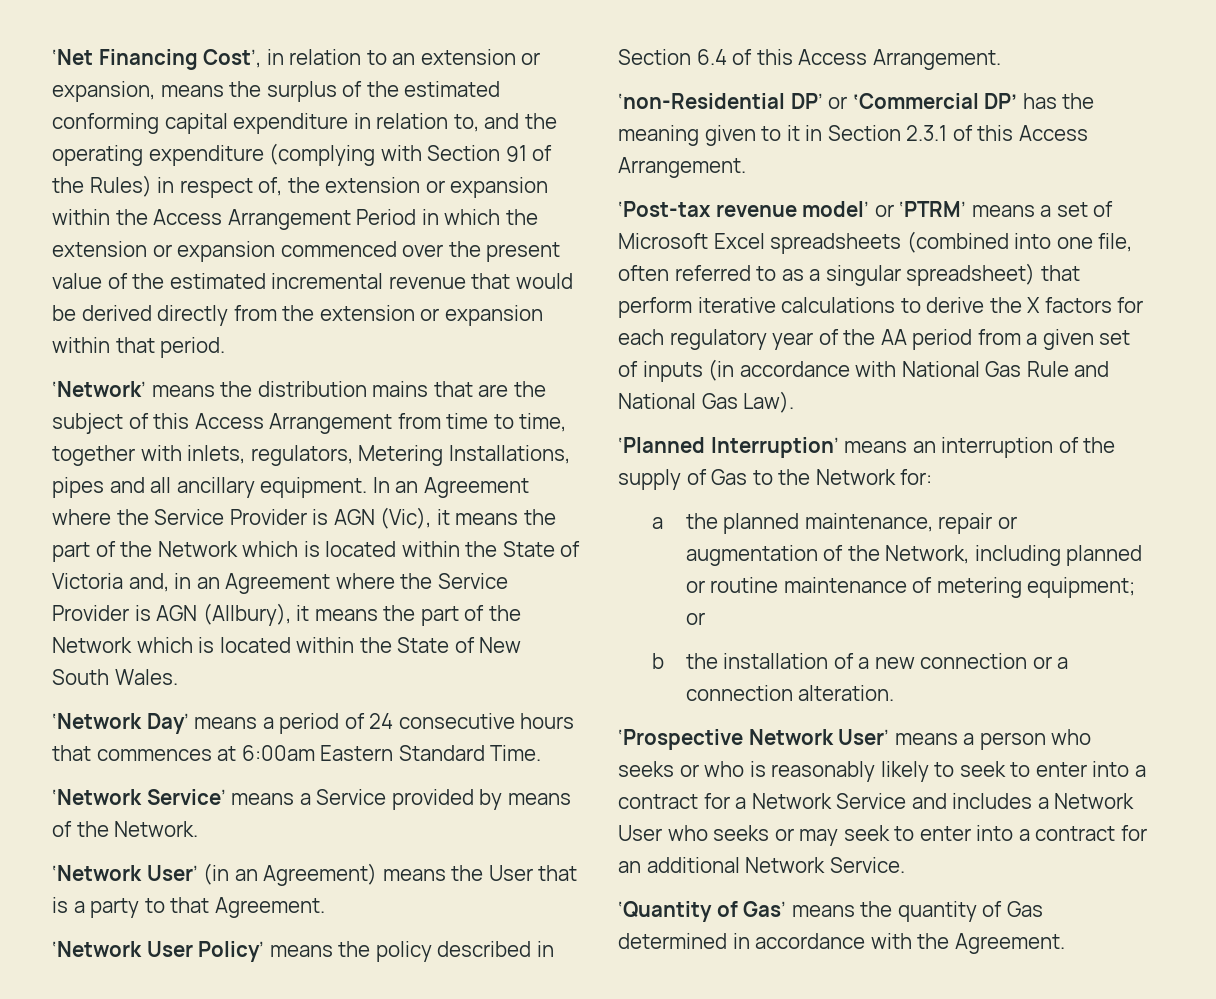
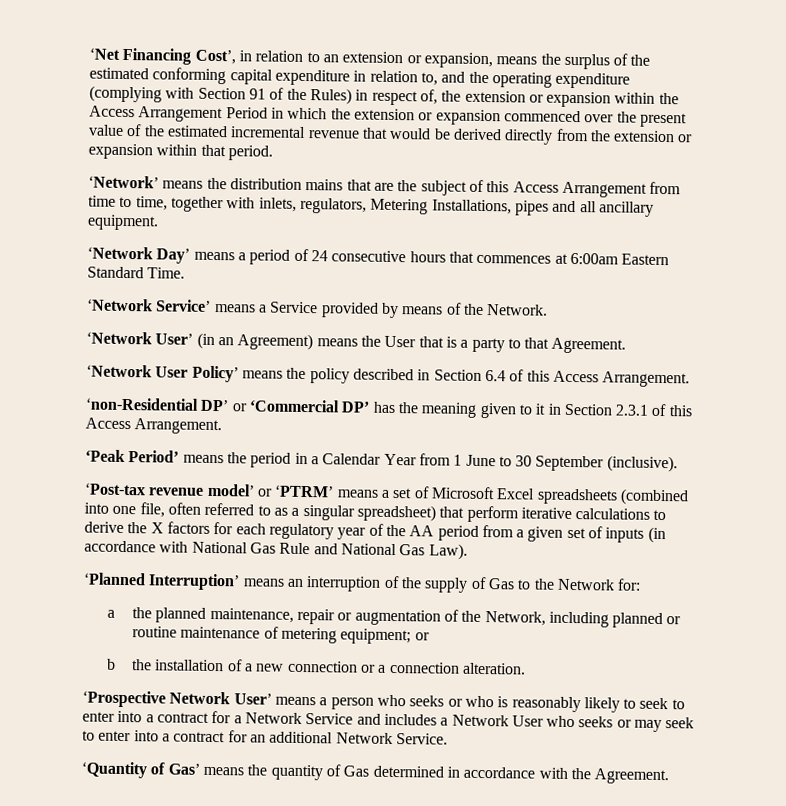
[372,477,529,498] [52,507,556,529] [52,541,581,562] [52,573,508,594] [52,603,521,626] [52,637,522,653] [52,669,178,685] In an Agreement where the Service Provider is AGN (Vic), it means the part of the Network which is located within the State of Victoria and, in an Agreement where the Service Provider is AGN (Allbury), it means the part of the Network which is located within the State of New South Wales. -> (159, 222) none
(746, 167) none -> [85,449,678,473] // ‘Peak Period’ means the period in a Calendar Year from 1 June to 30 September (inclusive).

